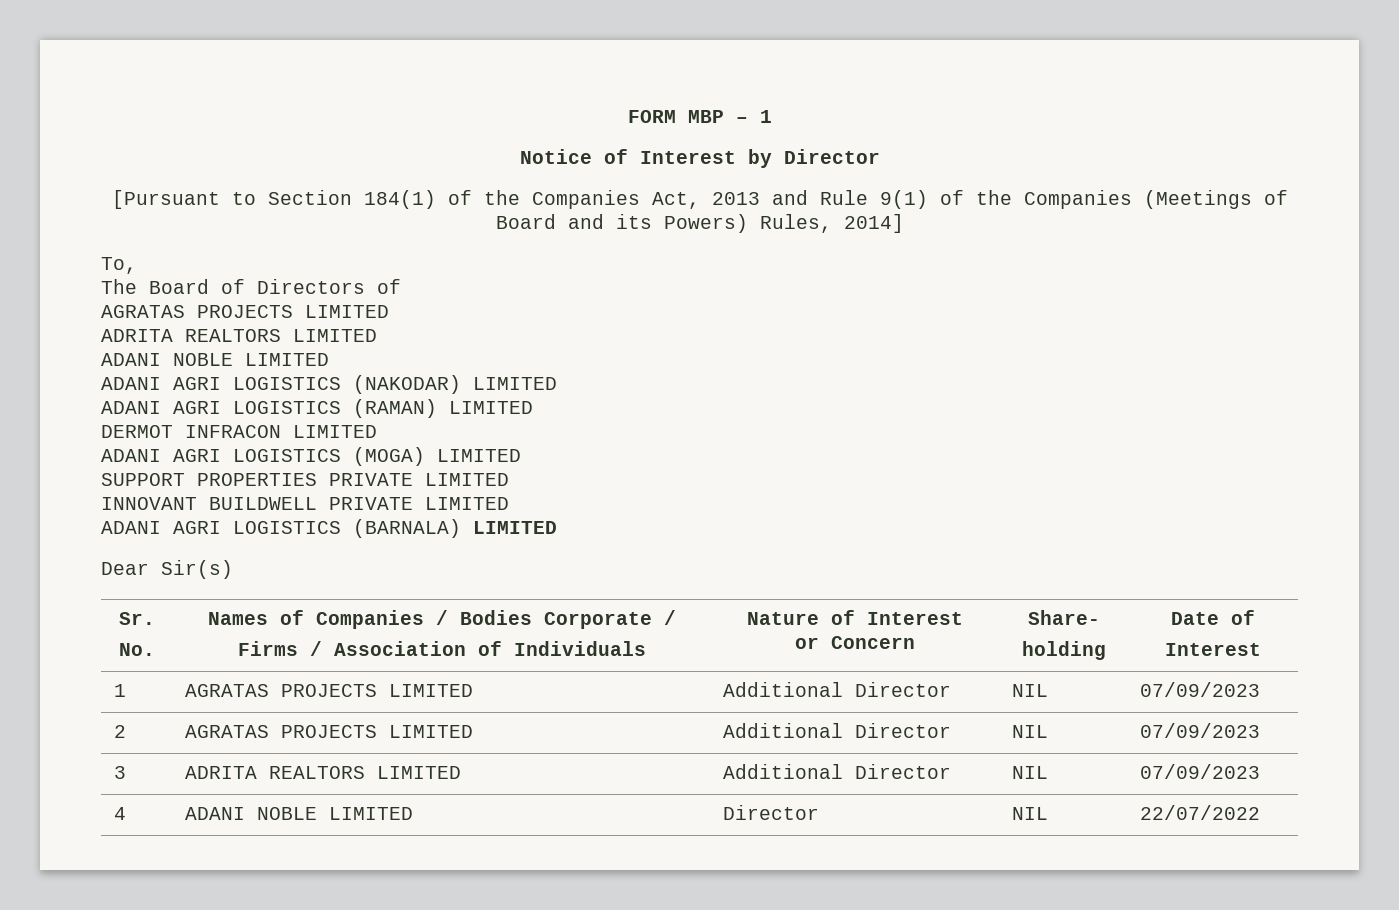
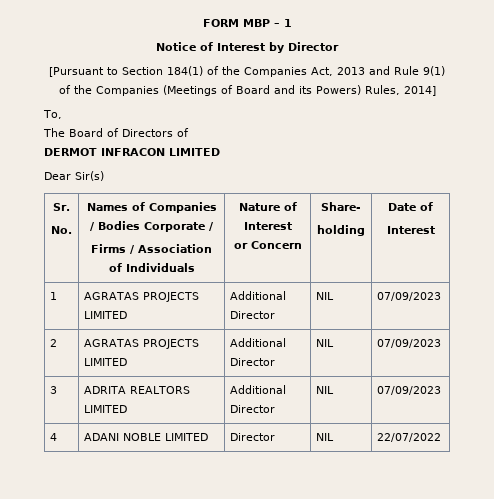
[101,305,389,318] [101,329,377,342] [101,353,329,366] [101,375,557,394] [101,399,533,418] [101,425,377,438] [101,447,521,466] [101,473,509,486] [101,497,509,510] [101,519,461,538] AGRATAS PROJECTS LIMITED // ADRITA REALTORS LIMITED // ADANI NOBLE LIMITED // ADANI AGRI LOGISTICS (NAKODAR) LIMITED // ADANI AGRI LOGISTICS (RAMAN) LIMITED // DERMOT INFRACON LIMITED // ADANI AGRI LOGISTICS (MOGA) LIMITED // SUPPORT PROPERTIES PRIVATE LIMITED // INNOVANT BUILDWELL PRIVATE LIMITED // ADANI AGRI LOGISTICS (BARNALA) -> [44,148,165,156] DERMOT INFRACON

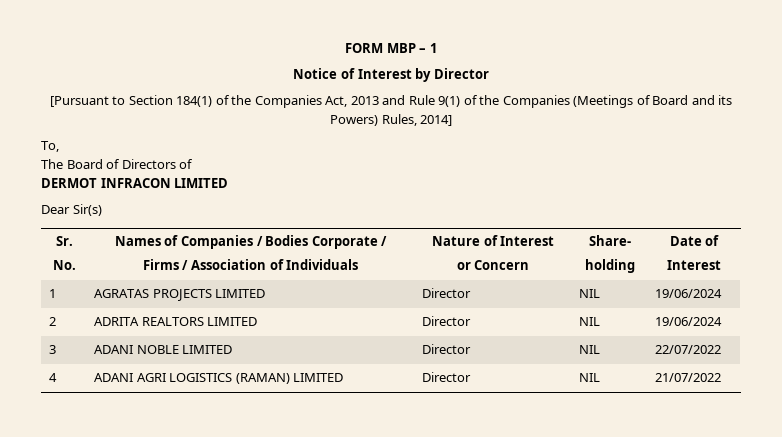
[230,291,287,300] [230,311,276,319] [316,292,335,300] [377,292,442,301] Additional Director | NIL | 07/09/2023 -> [422,288,472,298] [579,289,601,298] [655,289,723,298] Director | NIL | 19/06/2024
[84,339,200,349] [84,358,128,366] [230,338,287,347] [230,358,276,366] [316,339,335,347] [377,339,442,348] [50,386,58,394] | AGRATAS PROJECTS LIMITED | Additional Director | NIL | 07/09/2023 // 3 -> (57, 321) none
[230,385,287,394] [230,405,276,413] [316,386,335,394] [377,386,442,395] [50,433,58,441] Additional Director | NIL | 07/09/2023 // 4 -> [422,316,472,326] [579,317,601,326] [655,317,723,326] [49,345,57,354] Director | NIL | 19/06/2024 // 3
(442, 437) none -> [49,373,58,382] [94,373,344,384] [422,372,472,382] [579,373,601,382] [655,373,722,382] // 4 | ADANI AGRI LOGISTICS (RAMAN) LIMITED | Director | NIL | 21/07/2022

